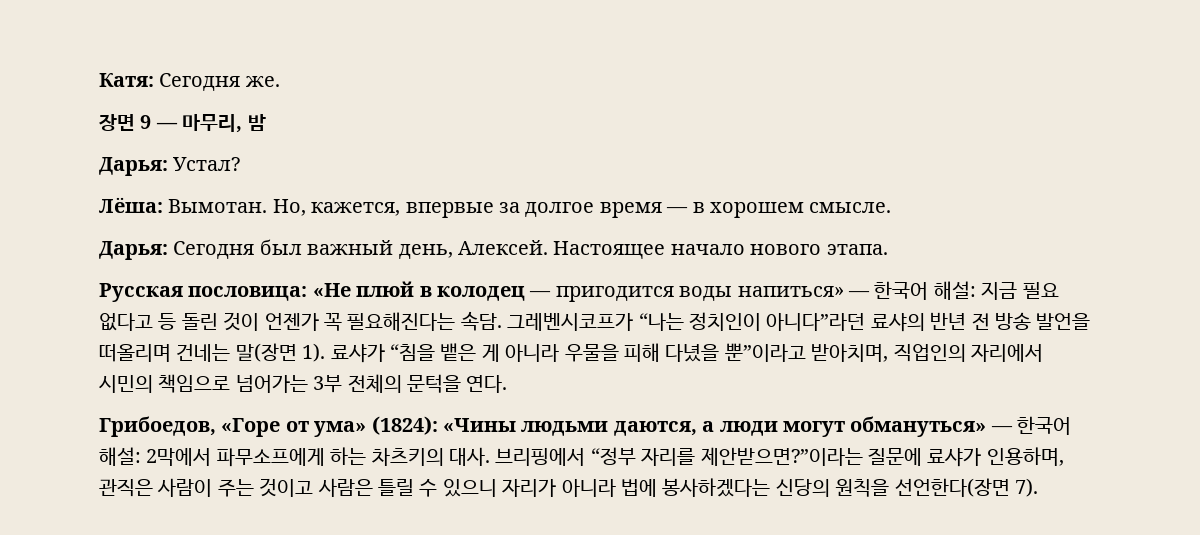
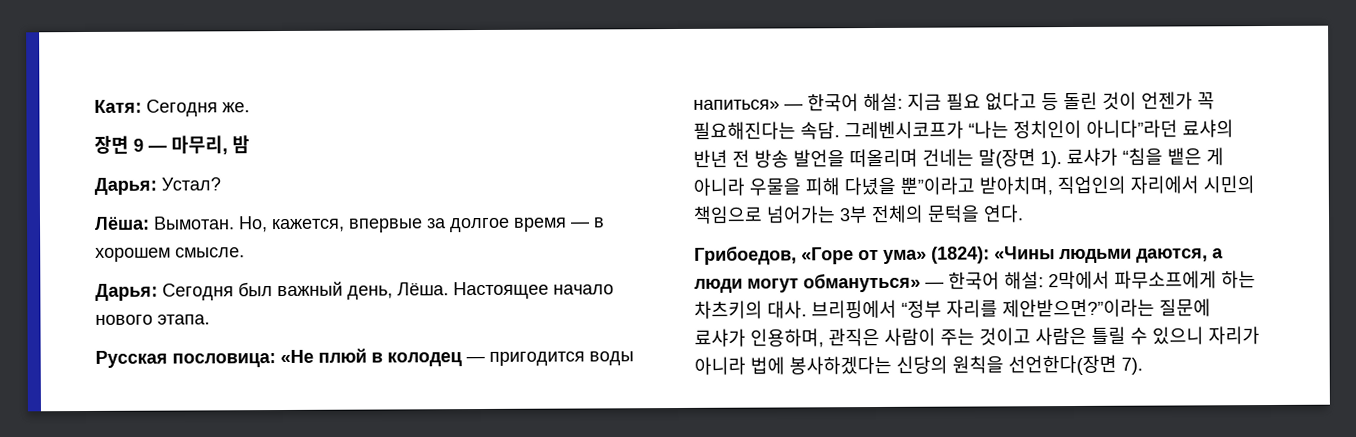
[458,240,548,255] Алексей. -> [397,282,449,296] Лёша.

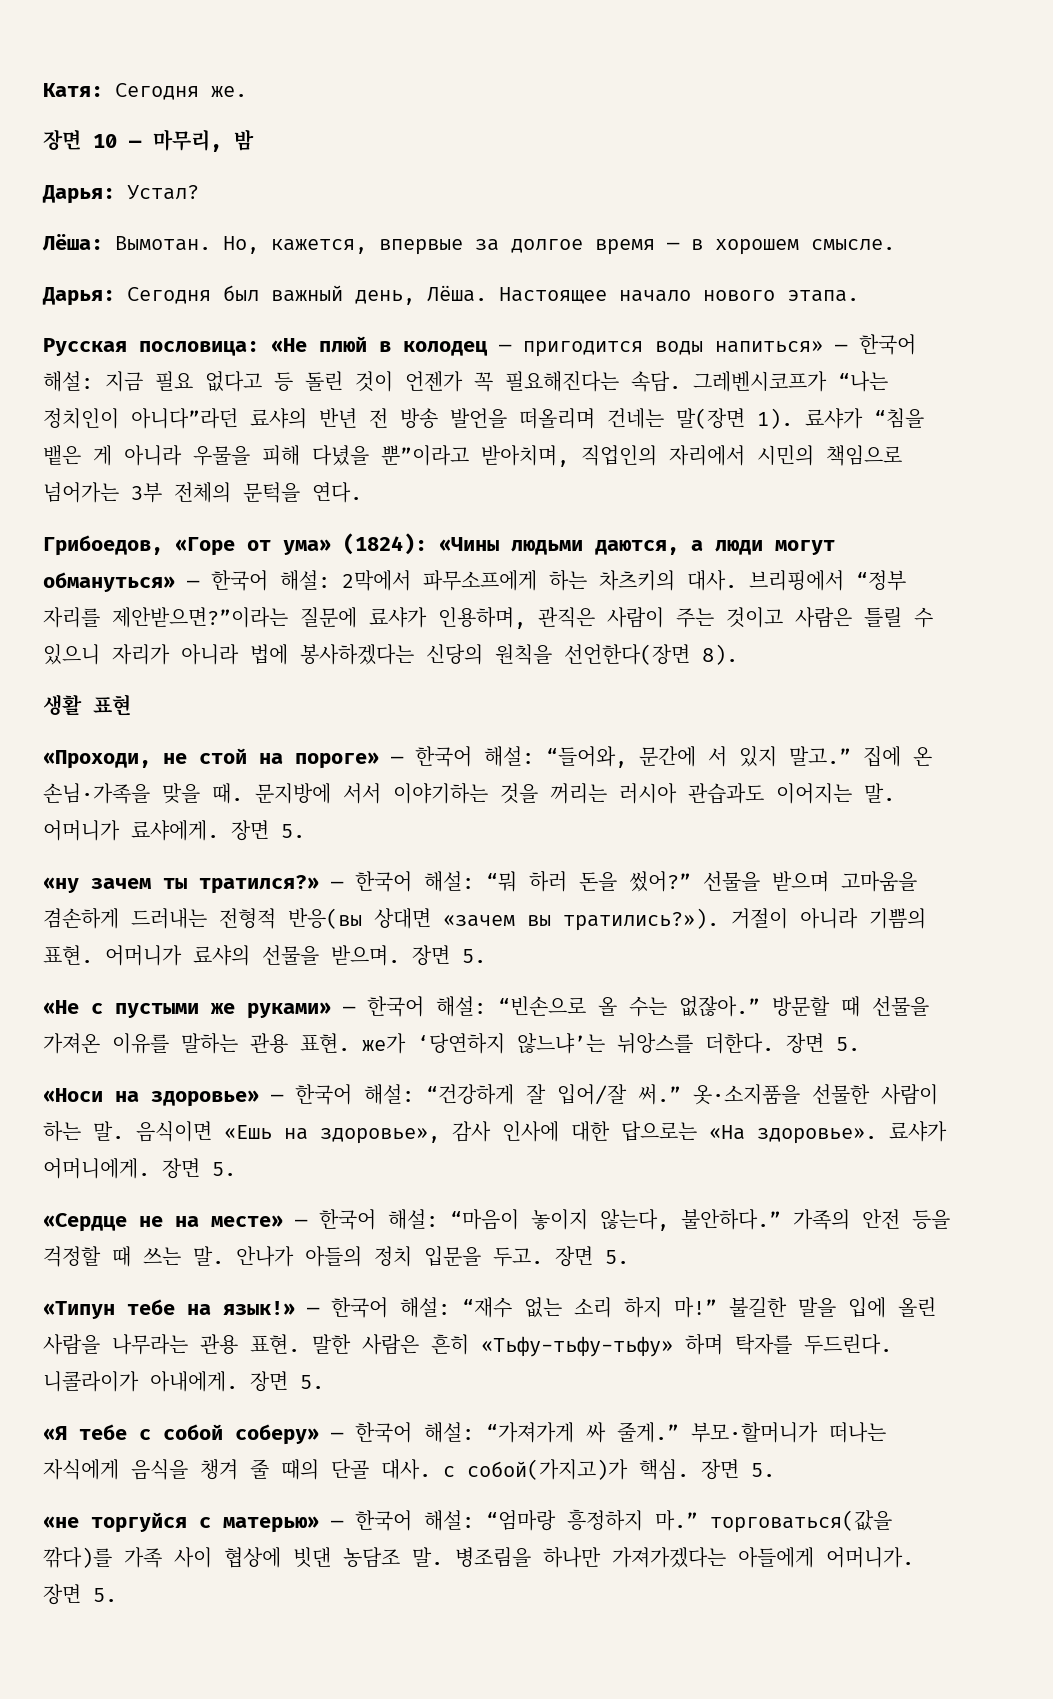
[133,138,144,152] 9 -> [93,134,117,148] 10
[1121,357,1143,375] 7). -> [702,644,738,665] [43,694,131,716] [43,746,932,769] [43,783,895,804] [43,820,305,841] [43,871,917,894] [43,908,926,931] [43,945,486,966] [43,996,929,1019] [43,1033,860,1054] [43,1084,938,1107] [43,1121,947,1144] [43,1158,236,1179] [43,1209,950,1232] [43,1246,629,1267] [43,1297,936,1319] [43,1334,892,1357] [43,1371,324,1392] [43,1422,886,1445] [43,1459,775,1480] [43,1509,892,1533] [43,1547,914,1568] [43,1584,117,1605] 8). // 생활 표현 // «Проходи, не стой на пороге» — 한국어 해설: “들어와, 문간에 서 있지 말고.” 집에 온 손님·가족을 맞을 때. 문지방에 서서 이야기하는 것을 꺼리는 러시아 관습과도 이어지는 말. 어머니가 료샤에게. 장면 5. // «ну зачем ты тратился?» — 한국어 해설: “뭐 하러 돈을 썼어?” 선물을 받으며 고마움을 겸손하게 드러내는 전형적 반응(вы 상대면 «зачем вы тратились?»). 거절이 아니라 기쁨의 표현. 어머니가 료샤의 선물을 받으며. 장면 5. // «Не с пустыми же руками» — 한국어 해설: “빈손으로 올 수는 없잖아.” 방문할 때 선물을 가져온 이유를 말하는 관용 표현. же가 ‘당연하지 않느냐’는 뉘앙스를 더한다. 장면 5. // «Носи на здоровье» — 한국어 해설: “건강하게 잘 입어/잘 써.” 옷·소지품을 선물한 사람이 하는 말. 음식이면 «Ешь на здоровье», 감사 인사에 대한 답으로는 «На здоровье». 료샤가 어머니에게. 장면 5. // «Сердце не на месте» — 한국어 해설: “마음이 놓이지 않는다, 불안하다.” 가족의 안전 등을 걱정할 때 쓰는 말. 안나가 아들의 정치 입문을 두고. 장면 5. // «Типун тебе на язык!» — 한국어 해설: “재수 없는 소리 하지 마!” 불길한 말을 입에 올린 사람을 나무라는 관용 표현. 말한 사람은 흔히 «Тьфу-тьфу-тьфу» 하며 탁자를 두드린다. 니콜라이가 아내에게. 장면 5. // «Я тебе с собой соберу» — 한국어 해설: “가져가게 싸 줄게.” 부모·할머니가 떠나는 자식에게 음식을 챙겨 줄 때의 단골 대사. с собой(가지고)가 핵심. 장면 5. // «не торгуйся с матерью» — 한국어 해설: “엄마랑 흥정하지 마.” торговаться(값을 깎다)를 가족 사이 협상에 빗댄 농담조 말. 병조림을 하나만 가져가겠다는 아들에게 어머니가. 장면 5.

